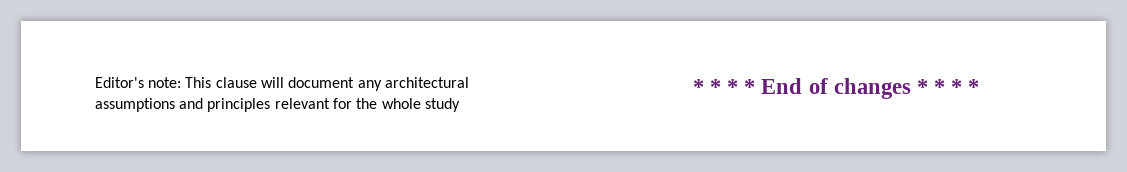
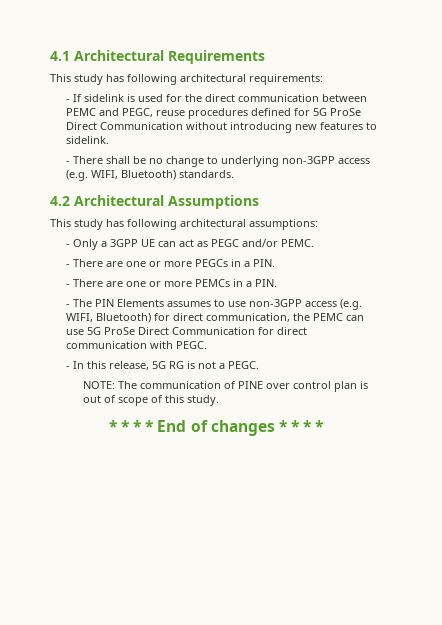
[94,77,469,91] [94,98,460,112] Editor's note: This clause will document any architectural assumptions and principles relevant for the whole study -> [50,50,265,64] [50,74,323,85] [66,94,368,102] [66,108,362,119] [66,122,378,133] [66,136,110,144] [66,156,371,167] [66,170,235,181] [50,195,259,209] [50,219,318,230] [66,239,315,250] [66,259,276,267] [66,279,278,287] [66,299,363,310] [66,313,365,323] [66,327,308,335] [66,341,208,349] [66,361,260,370] [82,381,368,392] [82,395,219,406] 4.1 Architectural Requirements // This study has following architectural requirements: // - If sidelink is used for the direct communication between PEMC and PEGC, reuse procedures defined for 5G ProSe Direct Communication without introducing new features to sidelink. // - There shall be no change to underlying non-3GPP access (e.g. WIFI, Bluetooth) standards. // 4.2 Architectural Assumptions // This study has following architectural assumptions: // - Only a 3GPP UE can act as PEGC and/or PEMC. // - There are one or more PEGCs in a PIN. // - There are one or more PEMCs in a PIN. // - The PIN Elements assumes to use non-3GPP access (e.g. WIFI, Bluetooth) for direct communication, the PEMC can use 5G ProSe Direct Communication for direct communication with PEGC. // - In this release, 5G RG is not a PEGC. // NOTE: The communication of PINE over control plan is out of scope of this study.

